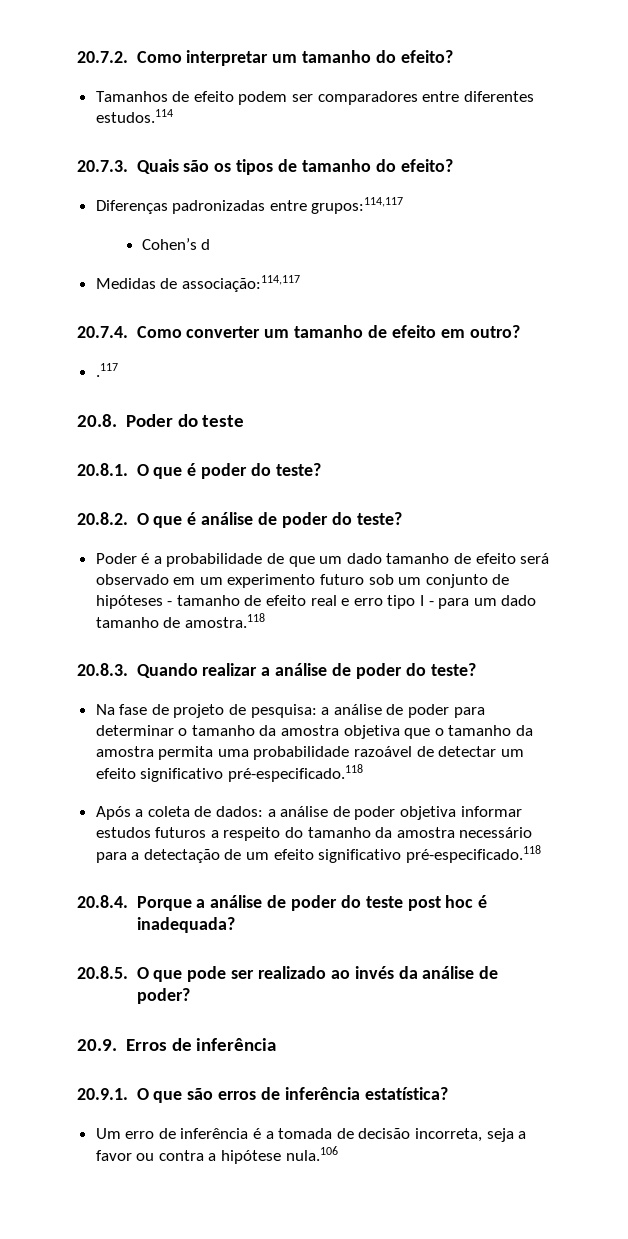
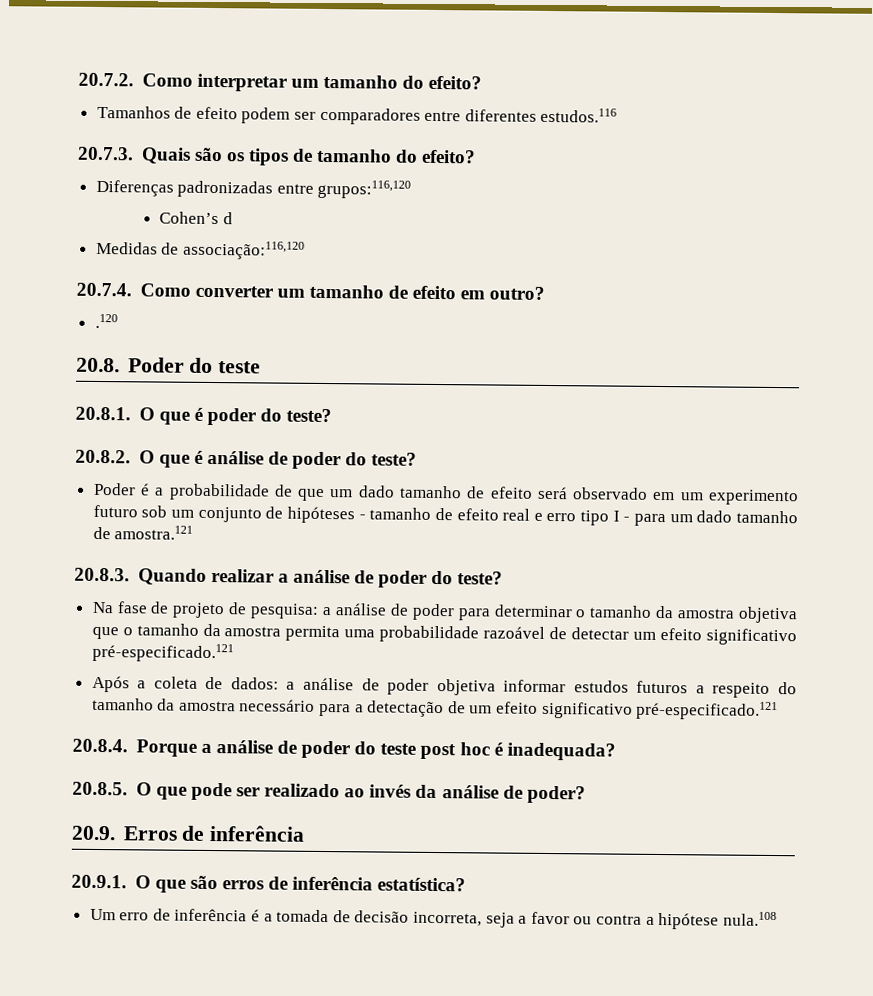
[95,109,173,123] estudos.114 -> [540,107,618,123] estudos.116
[311,197,404,214] grupos:114,117 -> [317,179,412,199] grupos:116,120
[181,275,300,292] associação:114,117 -> [182,240,305,260] associação:116,120
[95,363,118,377] .117 -> [94,313,118,329] .120
[184,613,265,628] amostra.118 -> [114,525,194,540] amostra.121
[227,764,363,782] pré-especificado.118 -> [91,642,234,663] pré-especificado.121
[405,845,541,863] pré-especificado.118 -> [636,700,779,721] pré-especificado.121
[285,1146,338,1161] nula.106 -> [722,911,777,927] nula.108

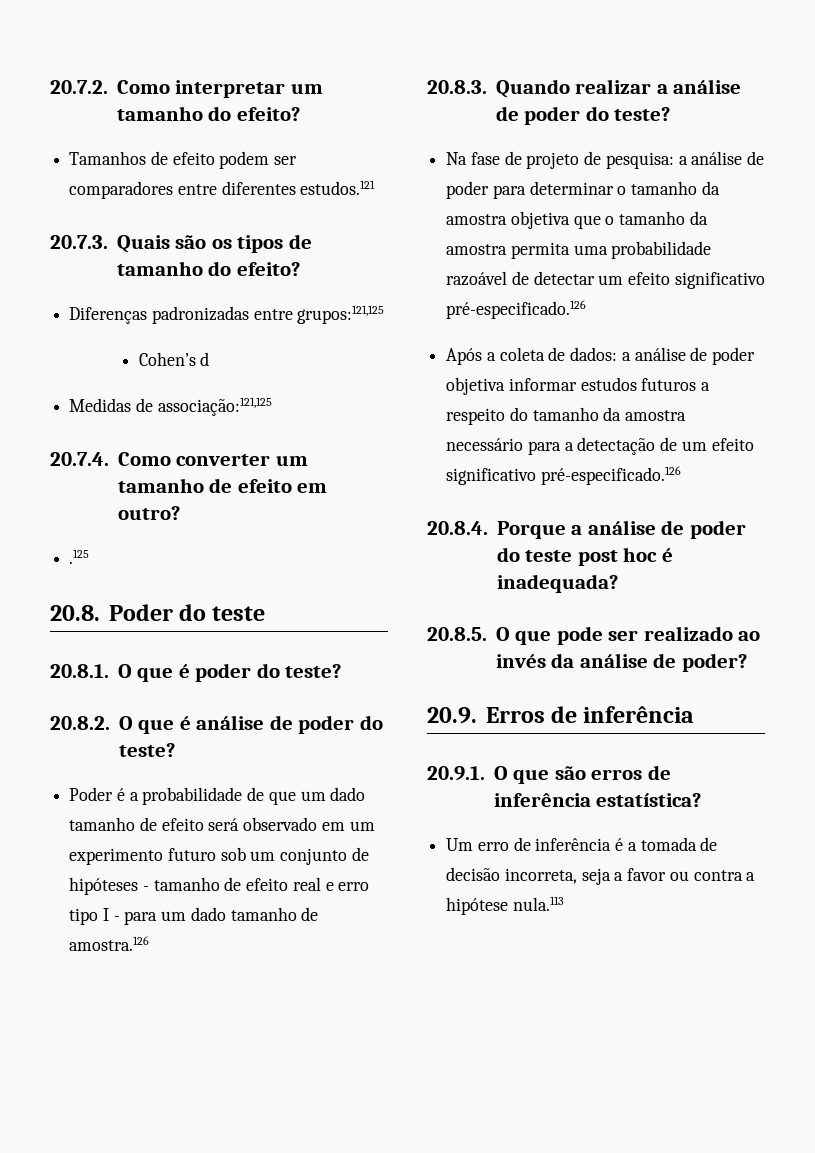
[540,107,618,123] estudos.116 -> [300,180,376,195] estudos.121
[317,179,412,199] grupos:116,120 -> [297,305,385,324] grupos:121,125
[182,240,305,260] associação:116,120 -> [157,397,272,416] associação:121,125
[94,313,118,329] .120 -> [69,549,90,564] .125
[114,525,194,540] amostra.121 -> [69,936,150,951] amostra.126
[91,642,234,663] pré-especificado.121 -> [446,300,587,319] pré-especificado.126
[636,700,779,721] pré-especificado.121 -> [540,466,681,485] pré-especificado.126
[722,911,777,927] nula.108 -> [512,896,564,911] nula.113

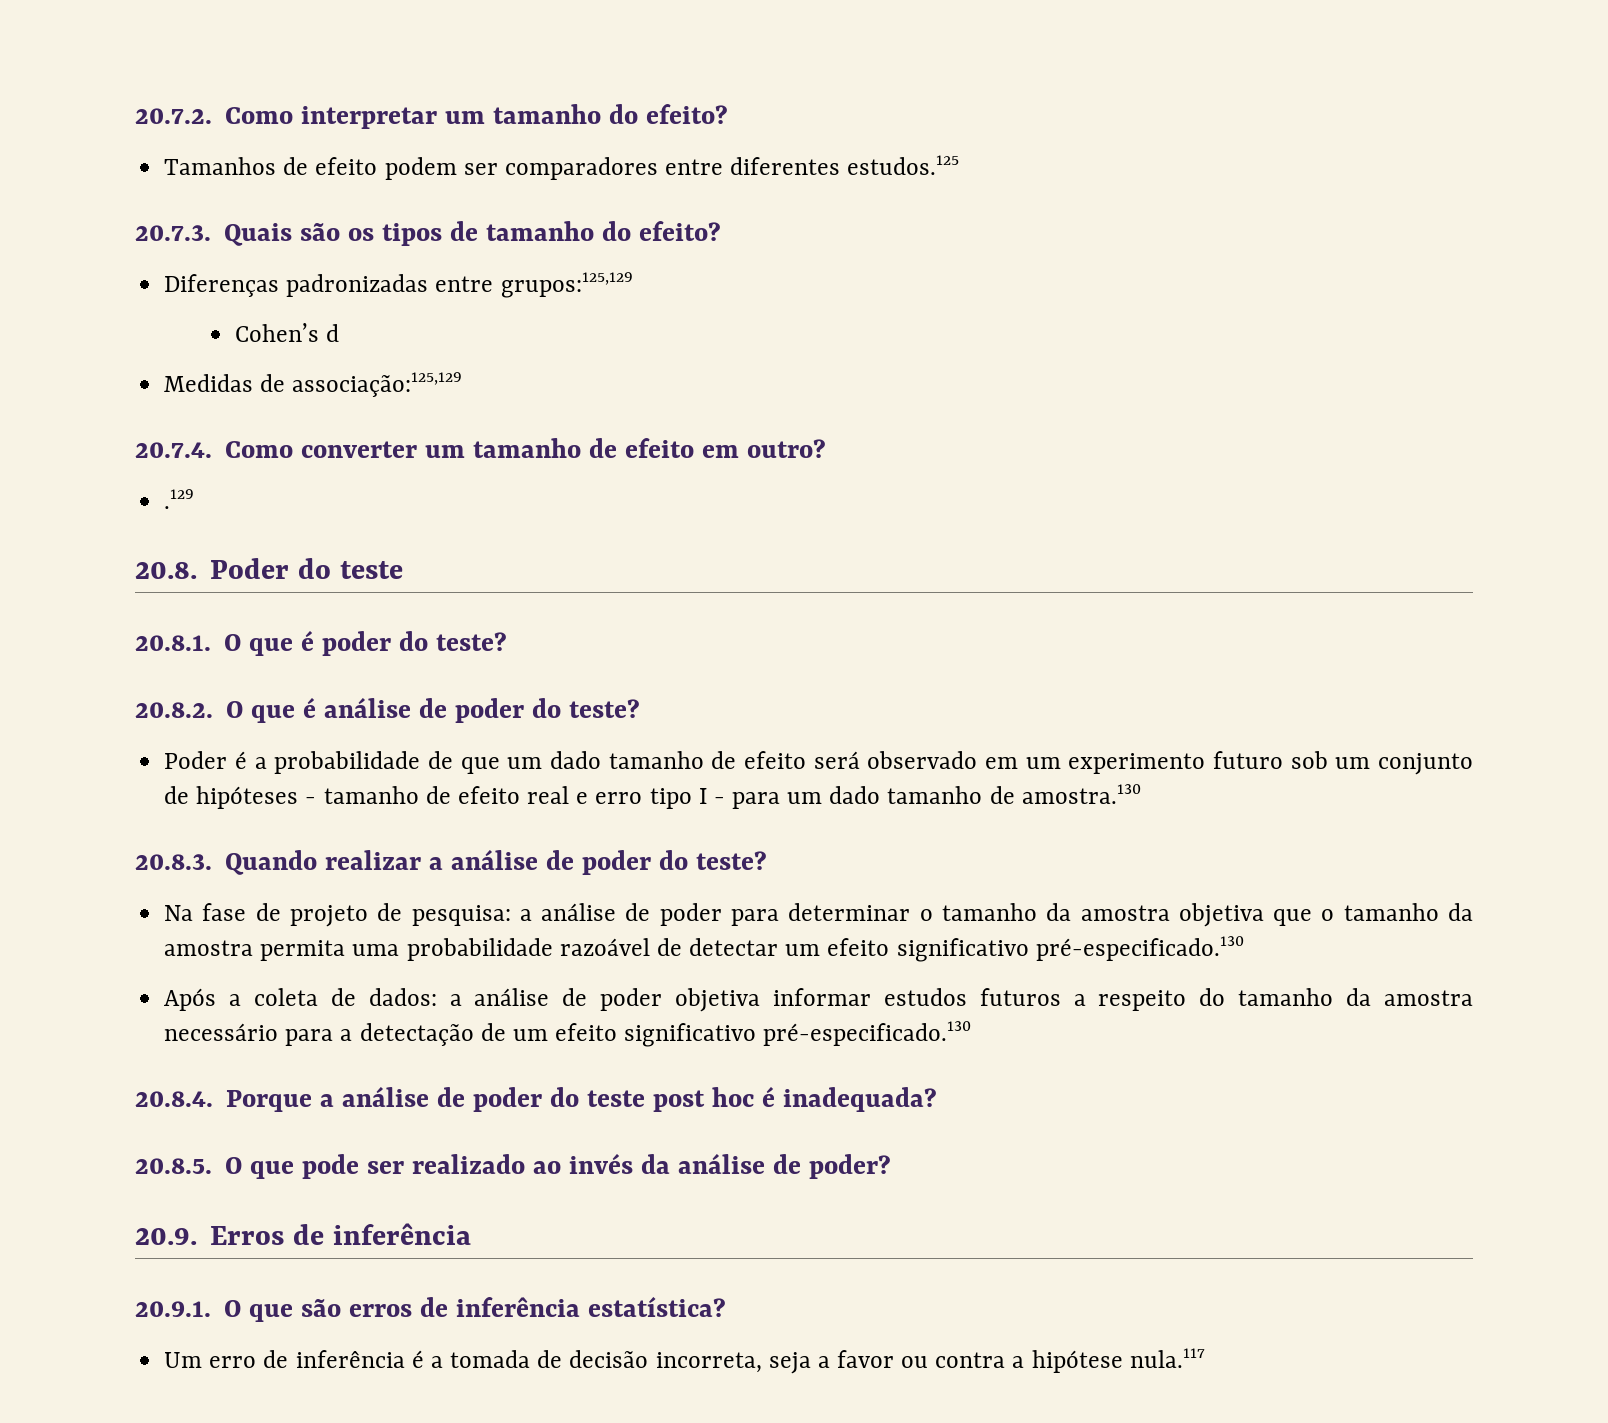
[300,180,376,195] estudos.121 -> [847,155,960,175] estudos.125
[297,305,385,324] grupos:121,125 -> [500,272,633,298] grupos:125,129
[157,397,272,416] associação:121,125 -> [292,372,463,397] associação:125,129
[69,549,90,564] .125 -> [164,489,195,509] .129
[69,936,150,951] amostra.126 -> [1021,784,1141,804] amostra.130
[446,300,587,319] pré-especificado.126 -> [1035,936,1244,961] pré-especificado.130
[540,466,681,485] pré-especificado.126 -> [763,1021,972,1046] pré-especificado.130
[512,896,564,911] nula.113 -> [1129,1348,1205,1368] nula.117

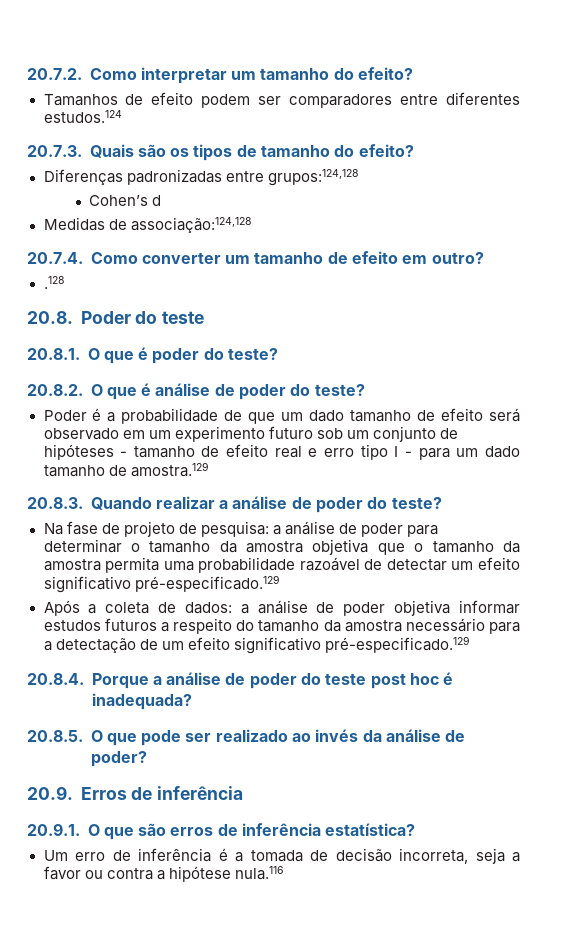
[847,155,960,175] estudos.125 -> [43,110,122,123] estudos.124
[500,272,633,298] grupos:125,129 -> [267,169,359,186] grupos:124,128
[292,372,463,397] associação:125,129 -> [130,217,252,233] associação:124,128
[164,489,195,509] .129 -> [43,276,65,289] .128
[1021,784,1141,804] amostra.130 -> [130,462,209,477] amostra.129
[1035,936,1244,961] pré-especificado.130 -> [134,575,280,592] pré-especificado.129
[763,1021,972,1046] pré-especificado.130 -> [324,636,470,653] pré-especificado.129
[1129,1348,1205,1368] nula.117 -> [234,866,284,880] nula.116

